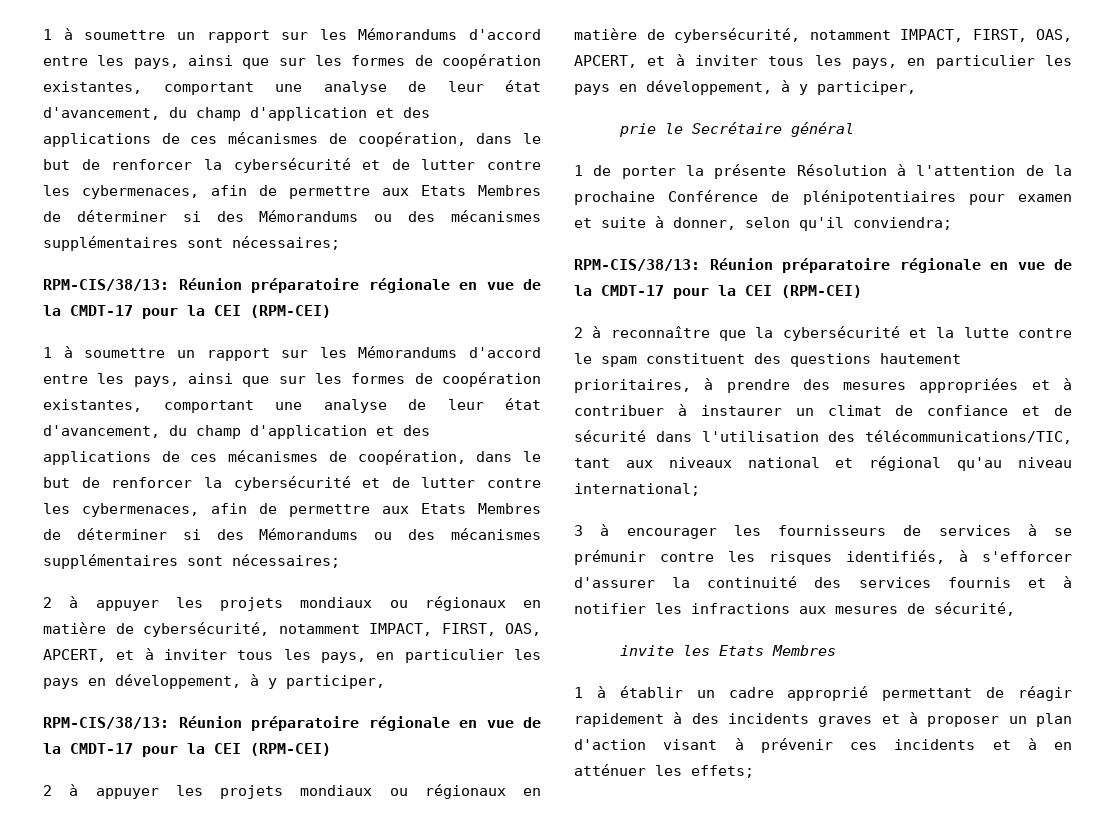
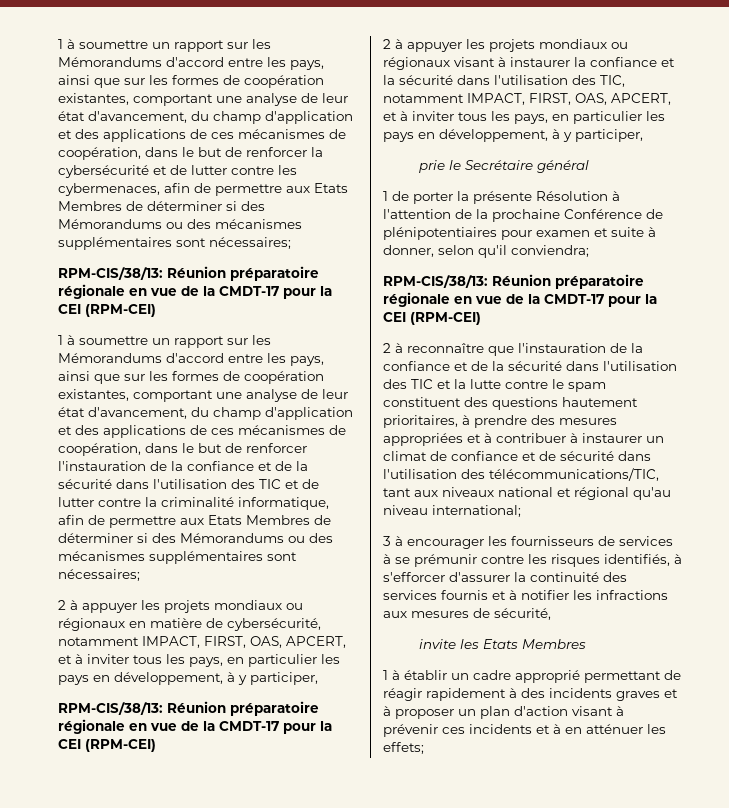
[203,476,541,491] [43,503,199,517] la cybersécurité et de lutter contre les cybermenaces, -> [58,461,308,471] [58,479,319,489] [58,497,329,510] l'instauration de la confiance et de la sécurité dans l'utilisation des TIC et de lutter contre la criminalité informatique,
[523,788,541,796] [574,28,800,43] en matière de cybersécurité, -> [454,57,675,67] [383,75,625,87] visant à instaurer la confiance et la sécurité dans l'utilisation des TIC,
[755,326,900,341] la cybersécurité -> [518,343,643,353] [383,361,677,371] [383,379,433,389] l'instauration de la confiance et de la sécurité dans l'utilisation des TIC

